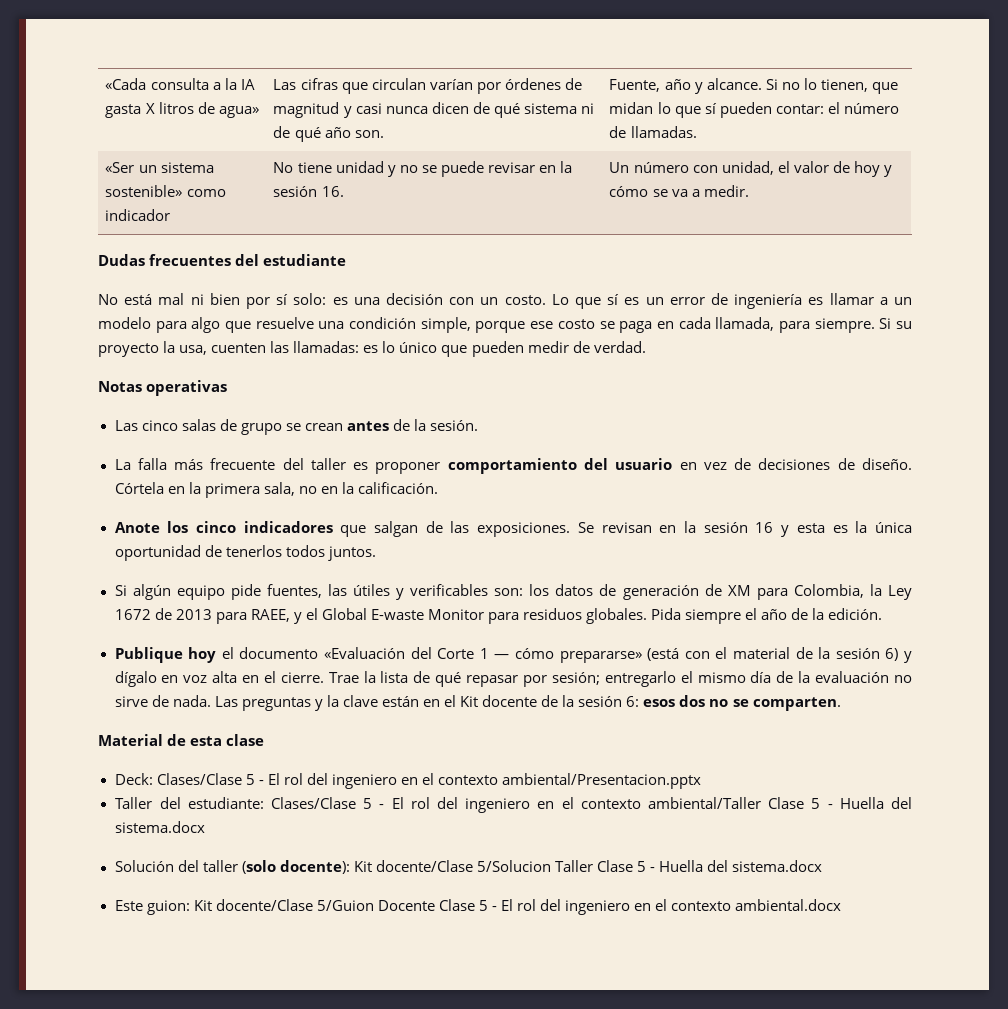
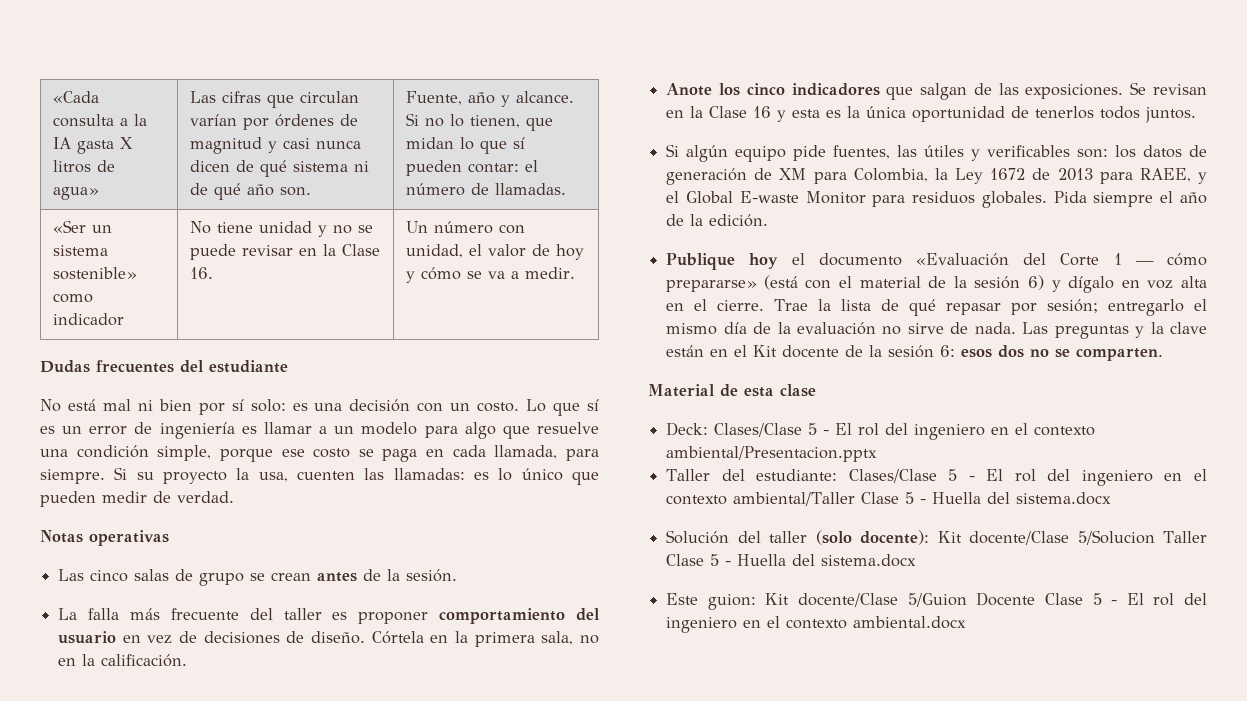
[273,186,318,197] sesión -> [342,244,381,256] Clase
[703,522,748,533] sesión -> [709,106,748,118] Clase

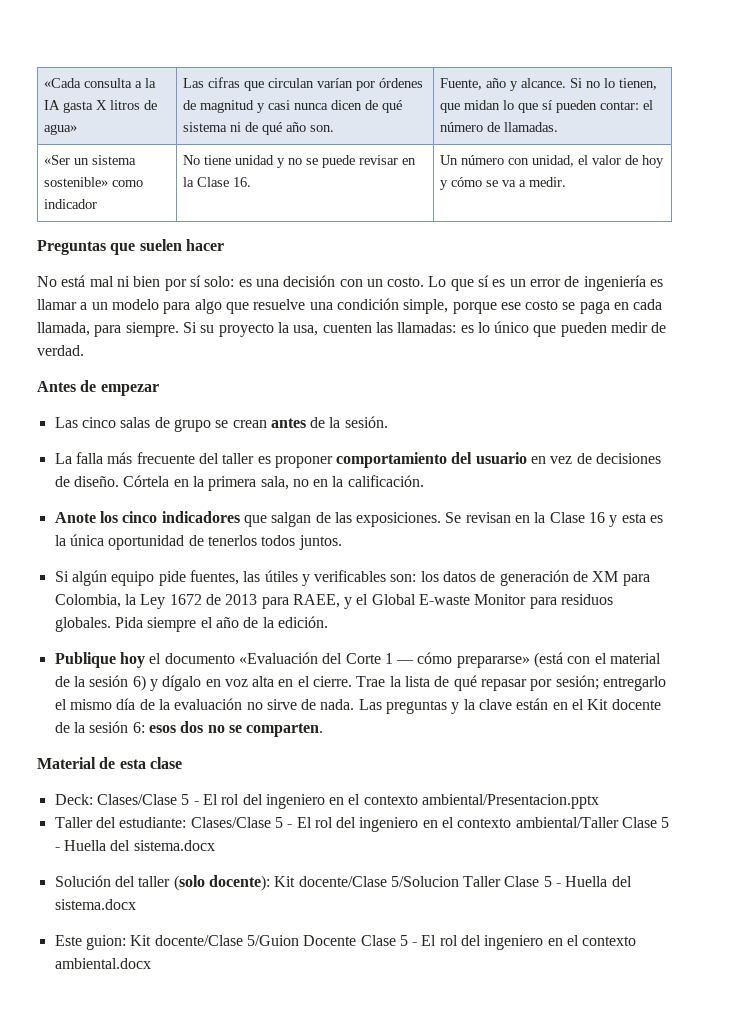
[40,360,288,373] Dudas frecuentes del estudiante -> [37,239,224,255] Preguntas que suelen hacer
[40,530,169,546] Notas operativas -> [37,380,159,396] Antes de empezar

